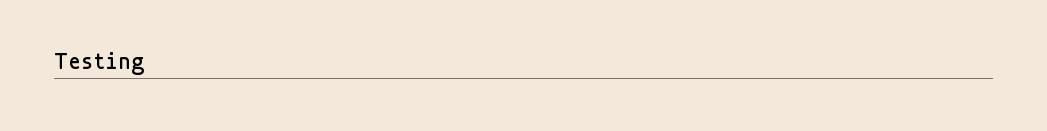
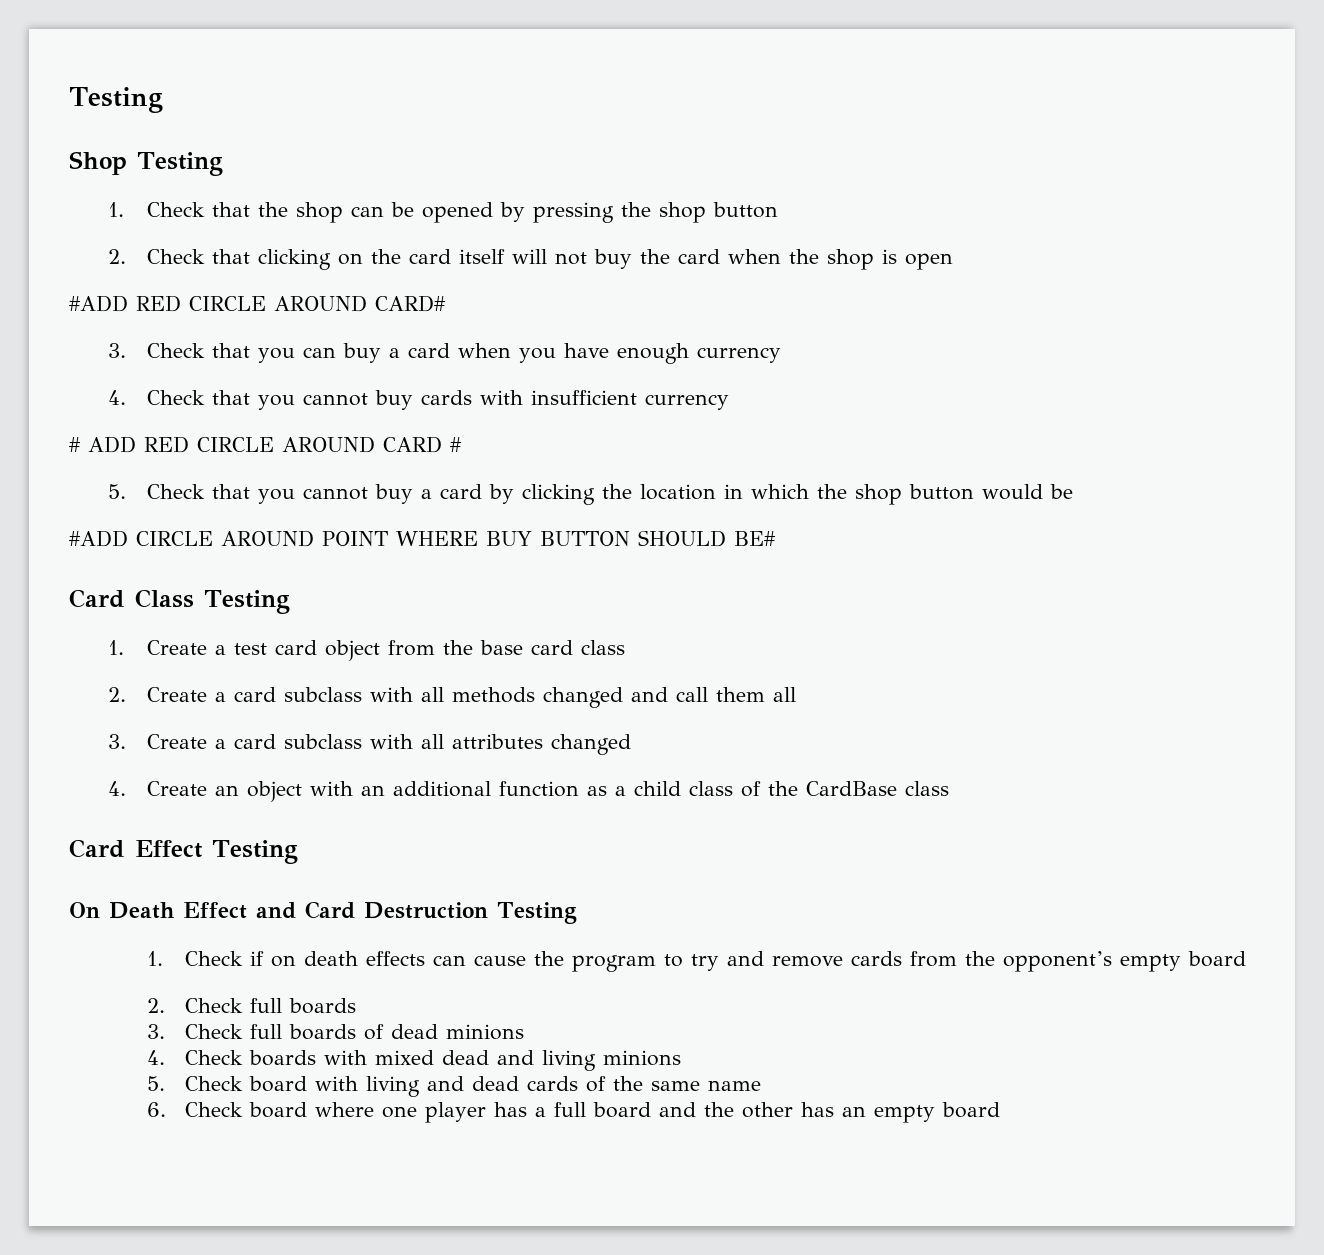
[54,52,144,75] Testing -> [69,87,163,113] [69,151,223,176] [107,202,778,223] [107,249,953,270] [69,295,446,312] [107,343,781,364] [107,390,729,410] [69,436,462,453] [107,484,1073,505] [69,530,776,547] [69,589,290,614] [107,640,625,661] [107,687,796,708] [107,734,631,755] [107,781,949,802] [69,839,298,864] [69,901,577,924] [146,951,1247,972] [146,998,357,1014] [146,1024,525,1040] [146,1050,682,1071] [146,1076,762,1097] [146,1102,1001,1123] Testing // Shop Testing // 1. Check that the shop can be opened by pressing the shop button // 2. Check that clicking on the card itself will not buy the card when the shop is open // #ADD RED CIRCLE AROUND CARD# // 3. Check that you can buy a card when you have enough currency // 4. Check that you cannot buy cards with insufficient currency // # ADD RED CIRCLE AROUND CARD # // 5. Check that you cannot buy a card by clicking the location in which the shop button would be // #ADD CIRCLE AROUND POINT WHERE BUY BUTTON SHOULD BE# // Card Class Testing // 1. Create a test card object from the base card class // 2. Create a card subclass with all methods changed and call them all // 3. Create a card subclass with all attributes changed // 4. Create an object with an additional function as a child class of the CardBase class // Card Effect Testing // On Death Effect and Card Destruction Testing // 1. Check if on death effects can cause the program to try and remove cards from the opponent’s empty board // 2. Check full boards // 3. Check full boards of dead minions // 4. Check boards with mixed dead and living minions // 5. Check board with living and dead cards of the same name // 6. Check board where one player has a full board and the other has an empty board

